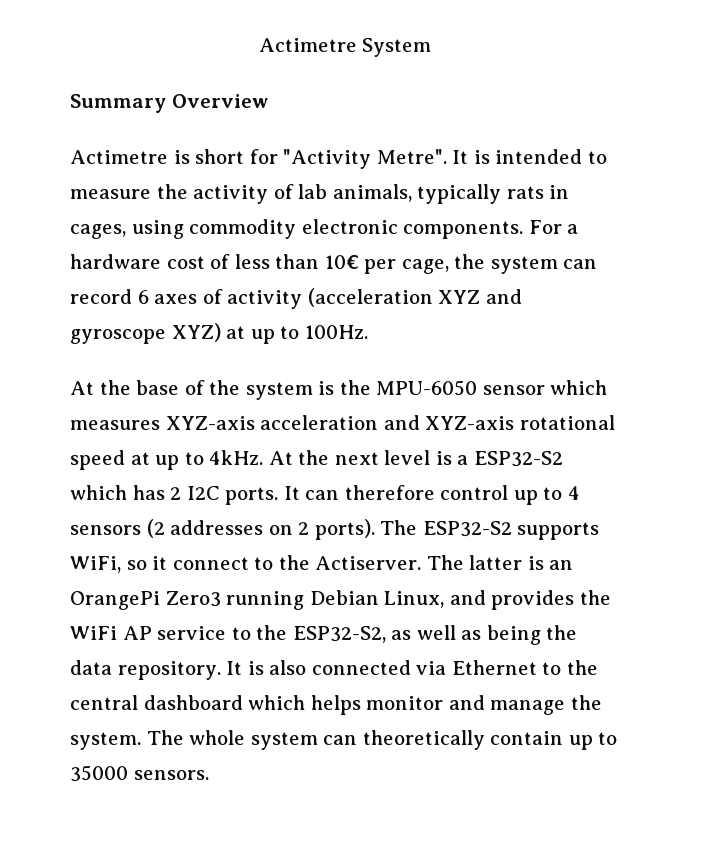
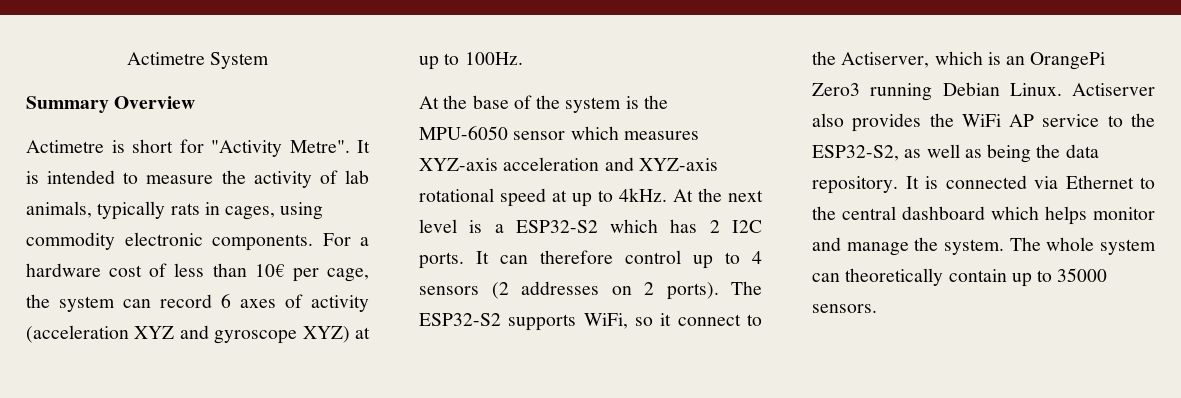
[315,555,523,570] Actiserver. The latter -> [841,51,983,68] Actiserver, which
[384,590,486,608] Linux, and -> [1009,83,1155,96] [812,113,844,127] Linux. Actiserver also
[269,660,307,675] also -> (938, 182) none

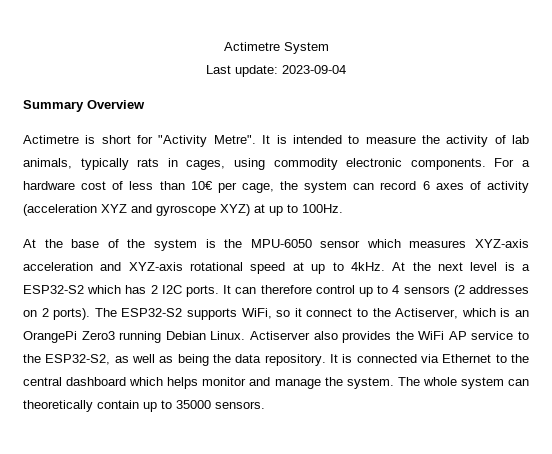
(270, 60) none -> [206,65,346,77] // Last update: 2023-09-04

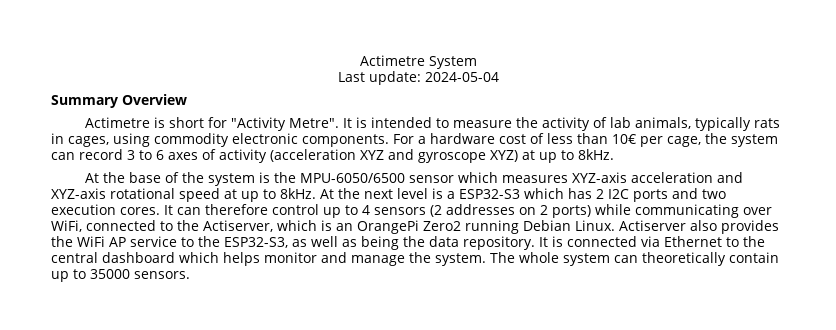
[282,65,346,74] 2023-09-04 -> [424,72,499,82] 2024-05-04
(417, 185) none -> [127,150,152,160] 3 to
[302,204,343,213] 100Hz. -> [578,149,614,160] 8kHz.
[250,239,312,248] MPU-6050 -> [299,173,405,183] MPU-6050/6500
[350,262,385,271] 4kHz. -> [280,188,316,199] 8kHz.
[23,285,84,294] ESP32-S2 -> [459,189,520,199] ESP32-S3
[186,285,219,297] ports. -> [633,188,726,202] [51,204,160,215] ports and two execution cores.
[53,308,353,320] ports). The ESP32-S2 supports WiFi, so it connect -> [552,204,772,218] [51,220,156,232] ports) while communicating over WiFi, connected
[81,331,115,340] Zero3 -> [423,221,461,231] Zero2
[45,354,111,365] ESP32-S2, -> [224,237,288,248] ESP32-S3,

